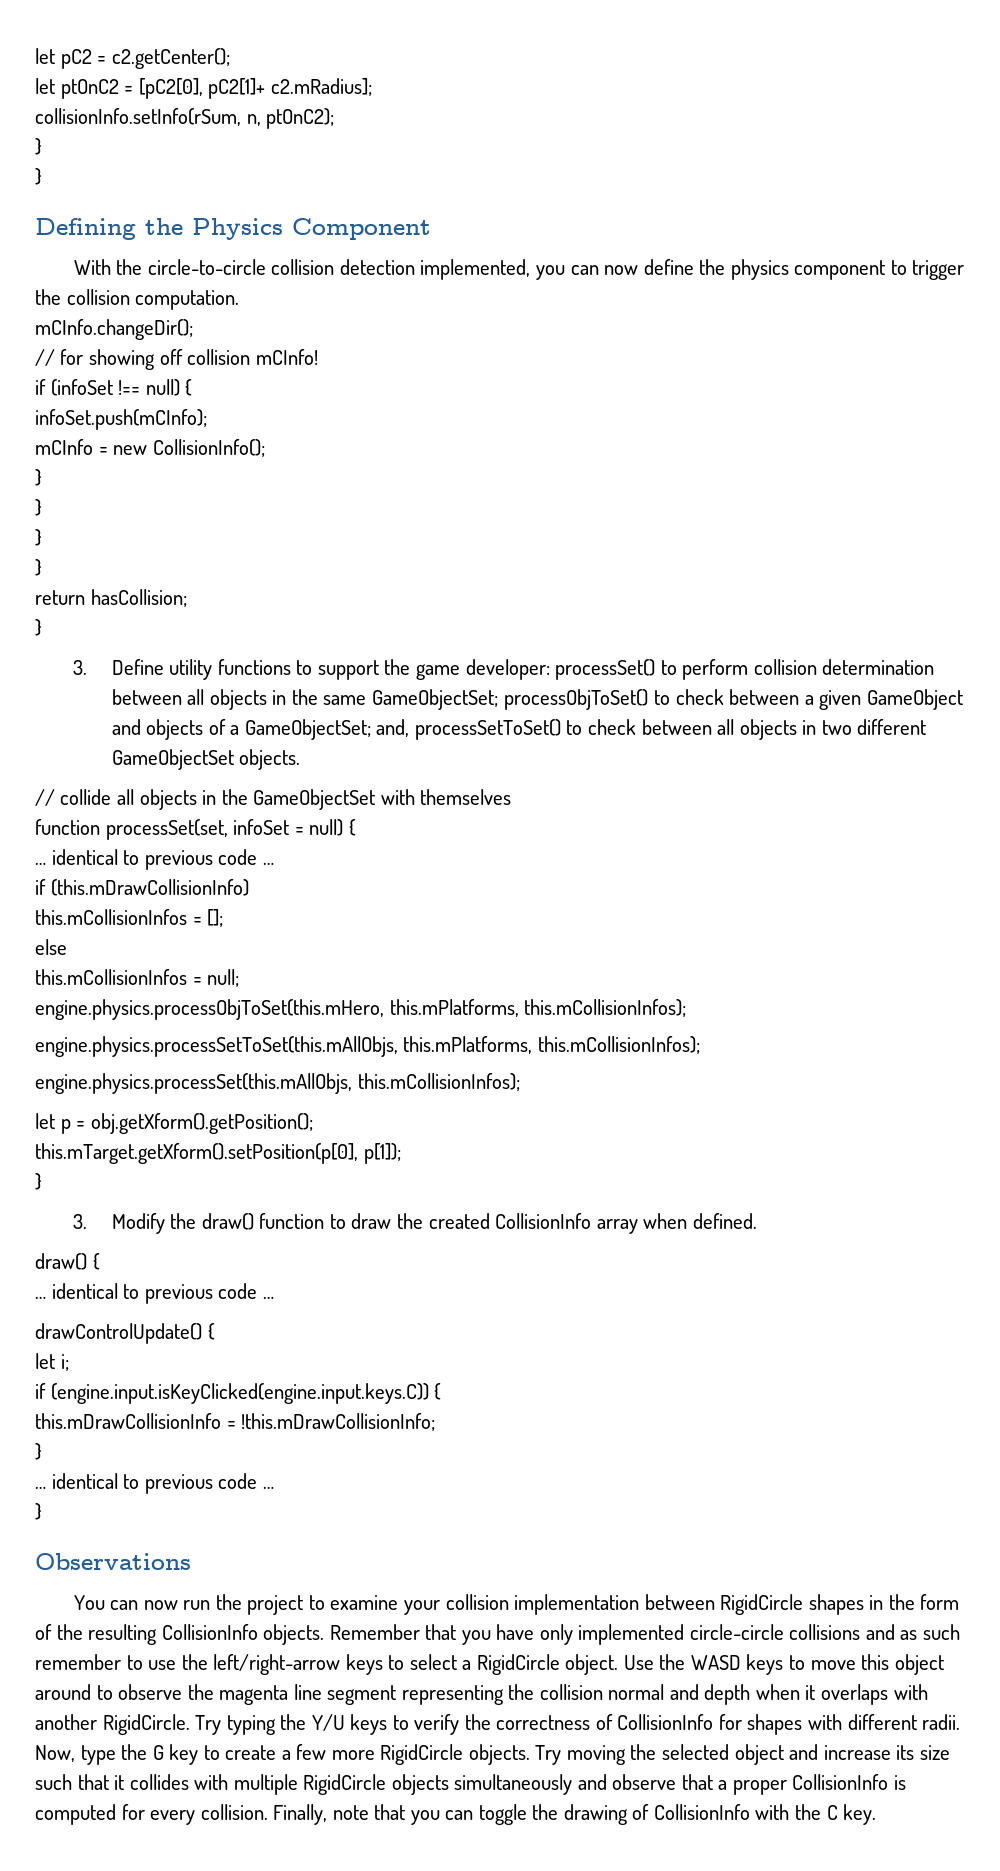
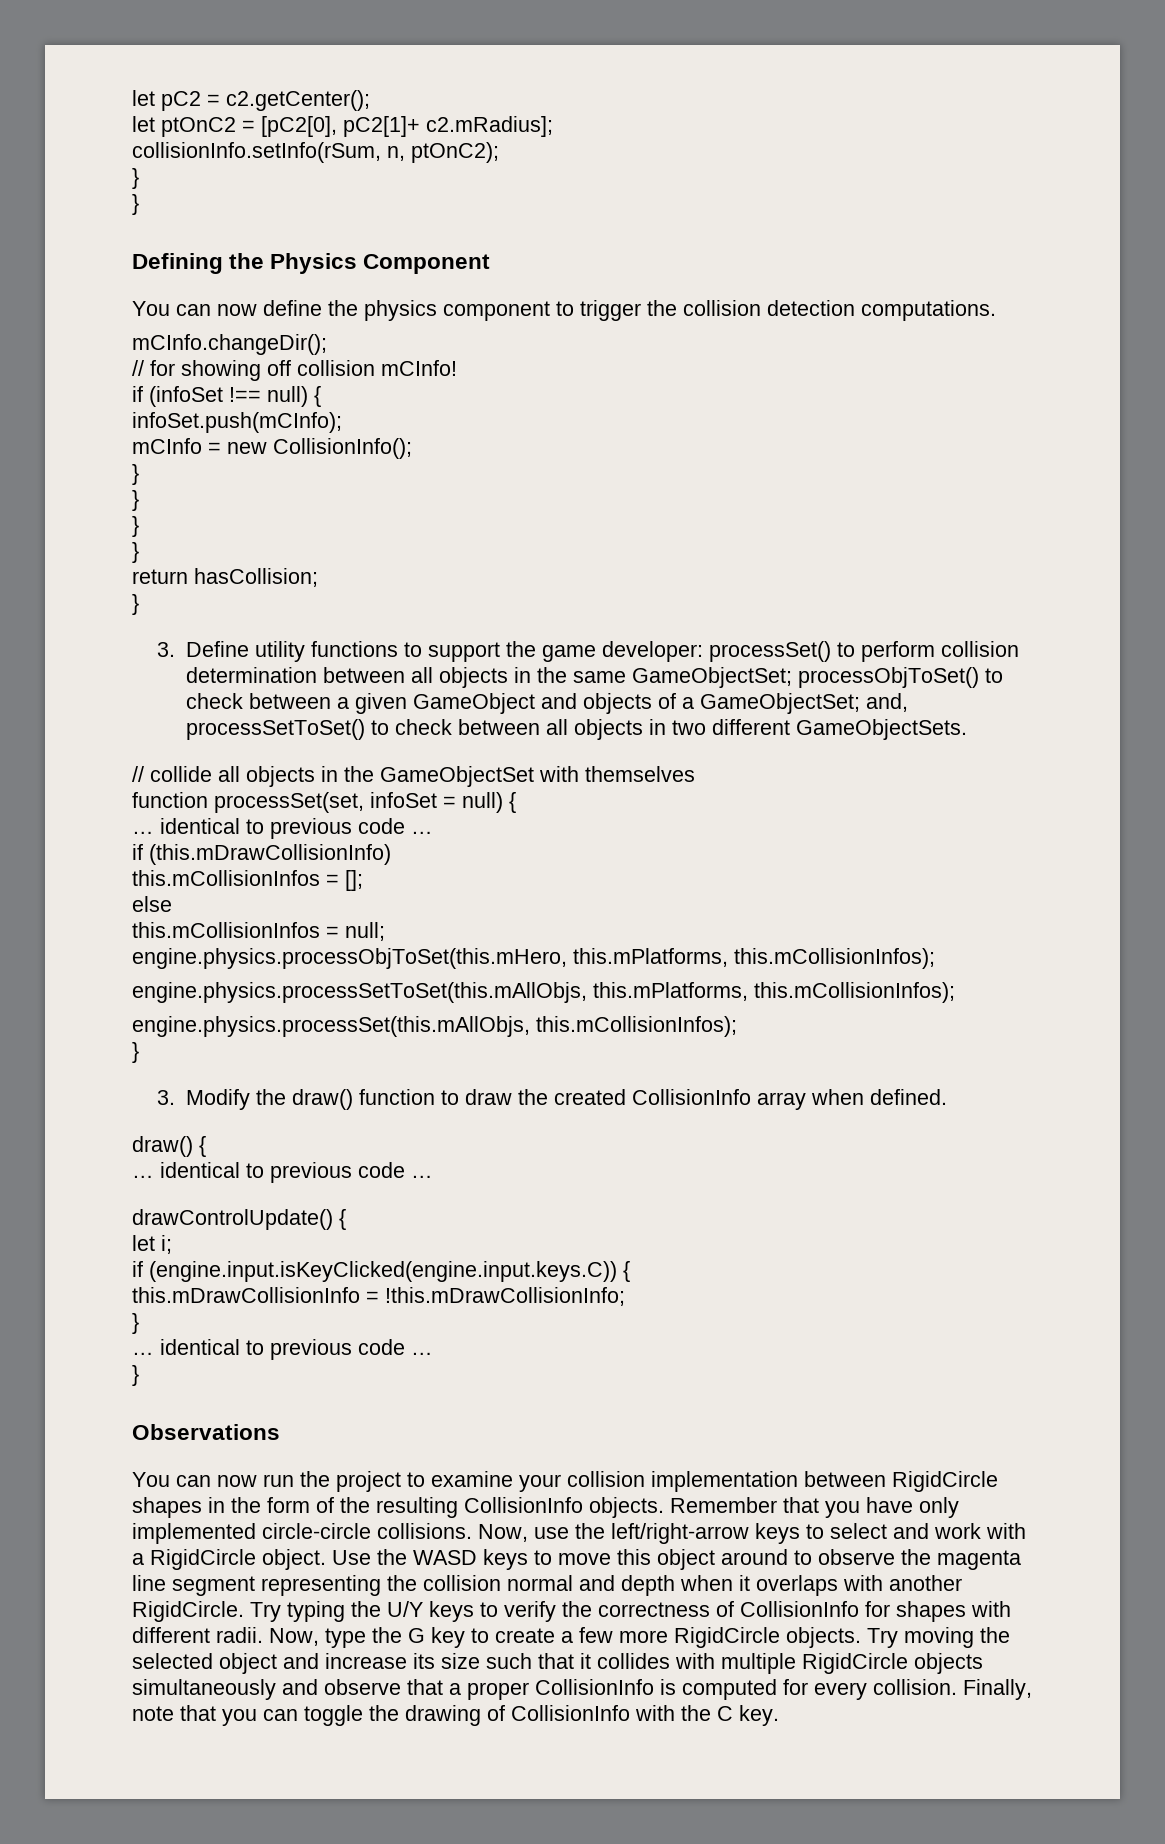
[73,259,565,280] With the circle-to-circle collision detection implemented, you -> [132,301,170,316] You
[135,290,240,310] computation. -> [767,300,996,321] detection computations.
[111,749,301,770] GameObjectSet objects. -> [796,719,968,740] GameObjectSets.
[35,1113,313,1134] [35,1143,401,1164] // let p = obj.getXform().getPosition(); // this.mTarget.getXform().setPosition(p[0], p[1]); -> (737, 1026) none
[789,1624,961,1640] [35,1654,143,1670] collisions and as such remember to -> [377,1523,528,1542] collisions. Now,
(457, 1662) none -> [893,1523,1026,1539] and work with
[311,1714,345,1731] Y/U -> [387,1601,423,1617] U/Y

